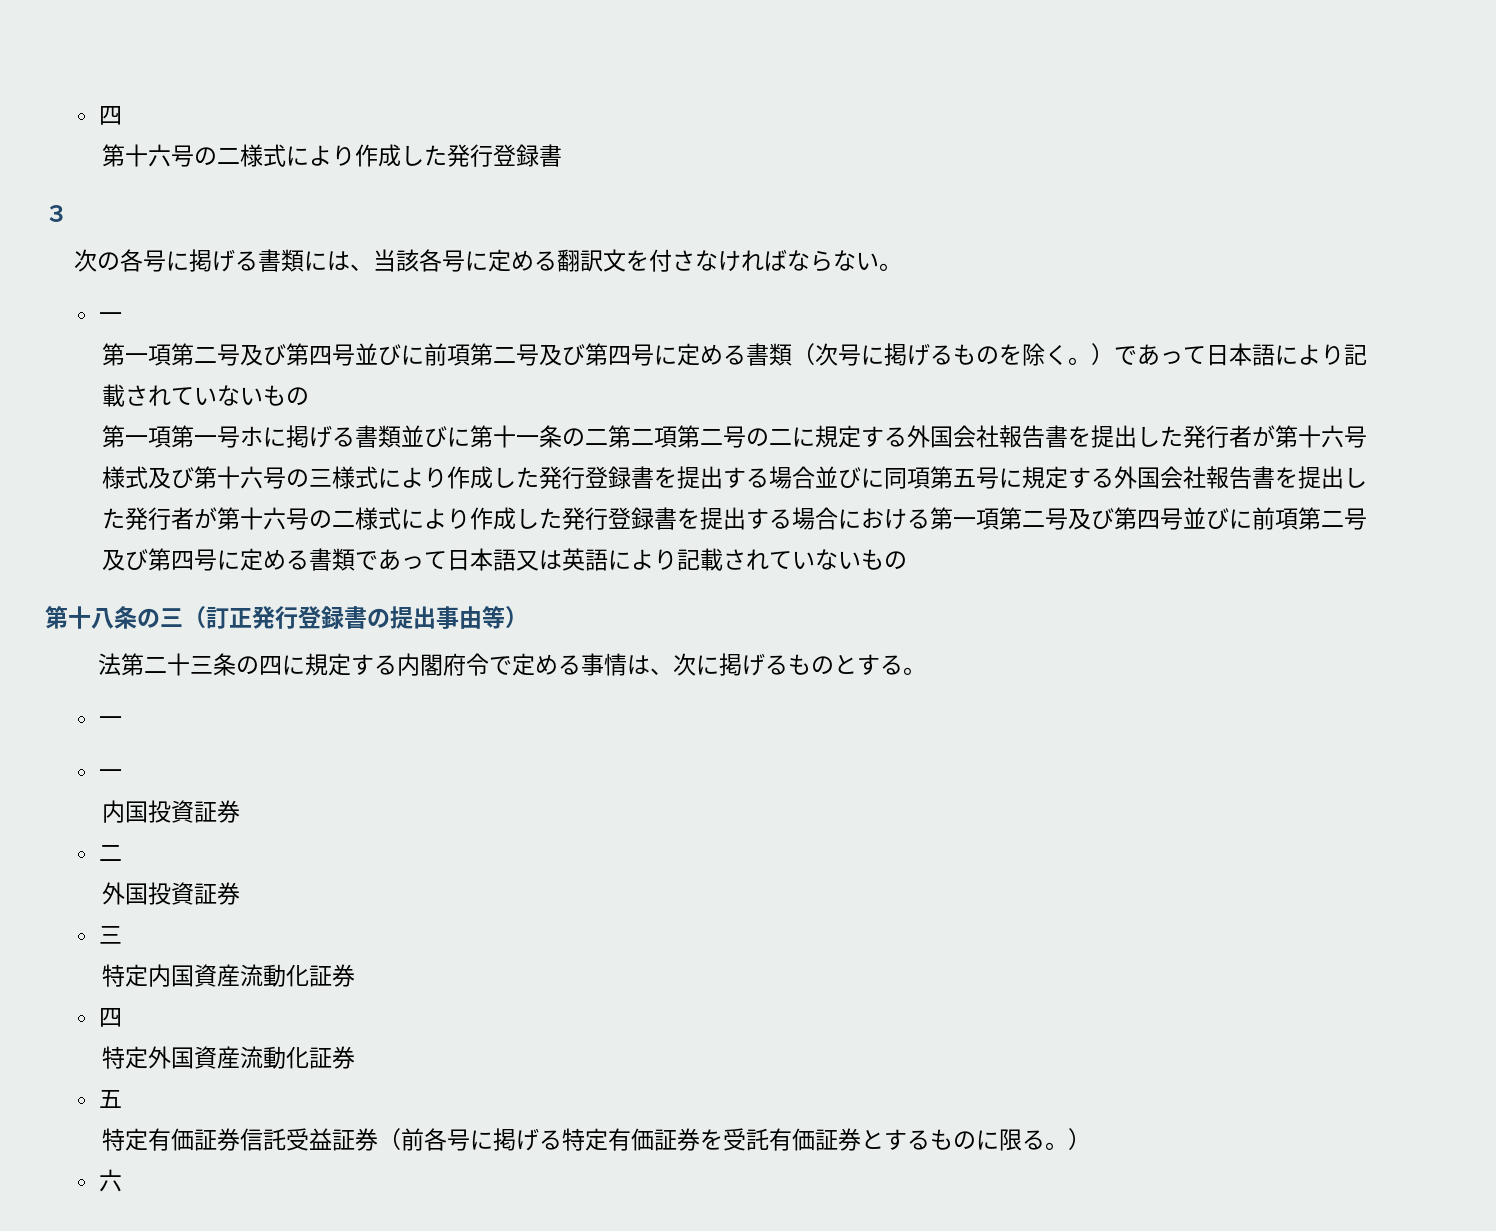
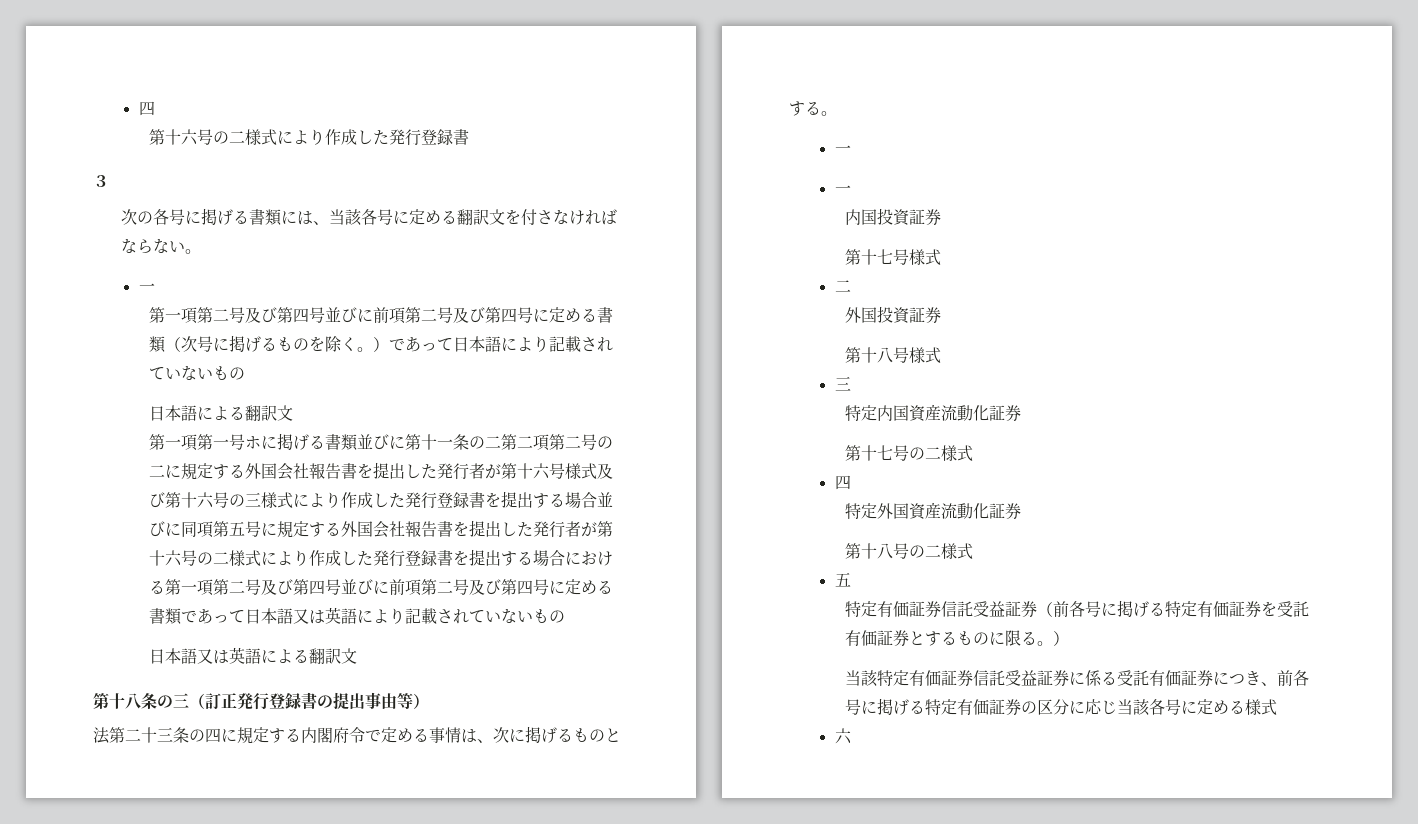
(310, 396) none -> [149,405,294,421] // 日本語による翻訳文
(908, 560) none -> [149,647,358,664] // 日本語又は英語による翻訳文
(241, 811) none -> [845,249,942,265] // 第十七号様式
(241, 893) none -> [845,347,942,363] // 第十八号様式
(356, 975) none -> [845,445,974,461] // 第十七号の二様式
(356, 1057) none -> [845,543,974,559] // 第十八号の二様式
(1092, 1139) none -> [845,670,1310,687] [845,698,1278,716] // 当該特定有価証券信託受益証券に係る受託有価証券につき、前各号に掲げる特定有価証券の区分に応じ当該各号に定める様式

